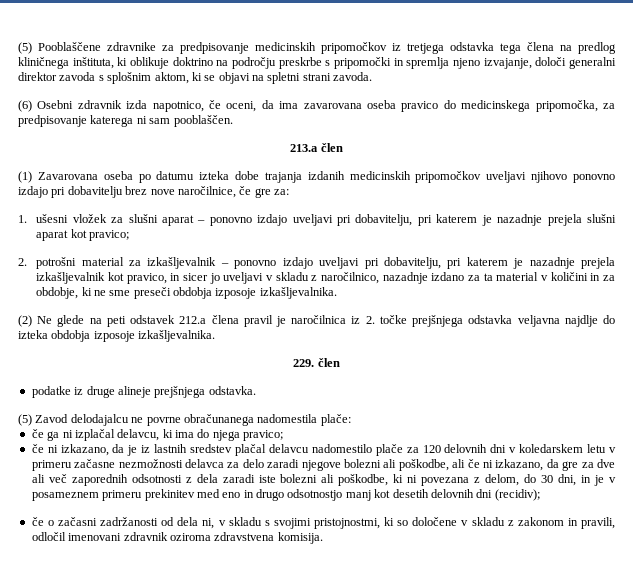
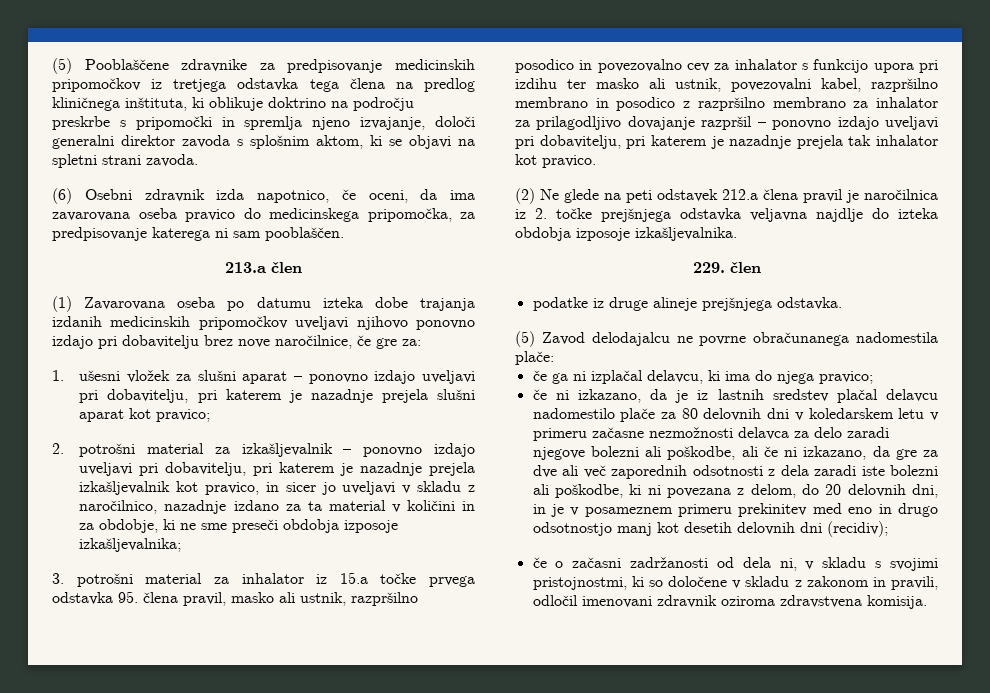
[259,287,337,299] izkašljevalnika. -> [79,538,182,552] [52,572,475,587] [52,591,418,606] [515,59,938,73] [515,78,938,92] [515,97,938,111] [515,116,938,130] [515,135,938,149] [515,154,596,168] izkašljevalnika; // 3. potrošni material za inhalator iz 15.a točke prvega odstavka 95. člena pravil, masko ali ustnik, razpršilno posodico in povezovalno cev za inhalator s funkcijo upora pri izdihu ter masko ali ustnik, povezovalni kabel, razpršilno membrano in posodico z razpršilno membrano za inhalator za prilagodljivo dovajanje razpršil – ponovno izdajo uveljavi pri dobavitelju, pri katerem je nazadnje prejela tak inhalator kot pravico.
[422,445,441,453] 120 -> [681,408,698,419] 80
[541,475,554,483] 30 -> [825,484,906,497] 20 delovnih

